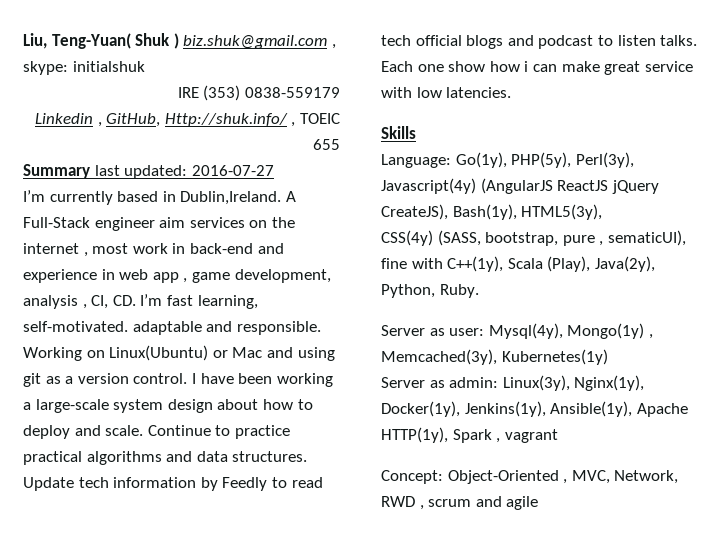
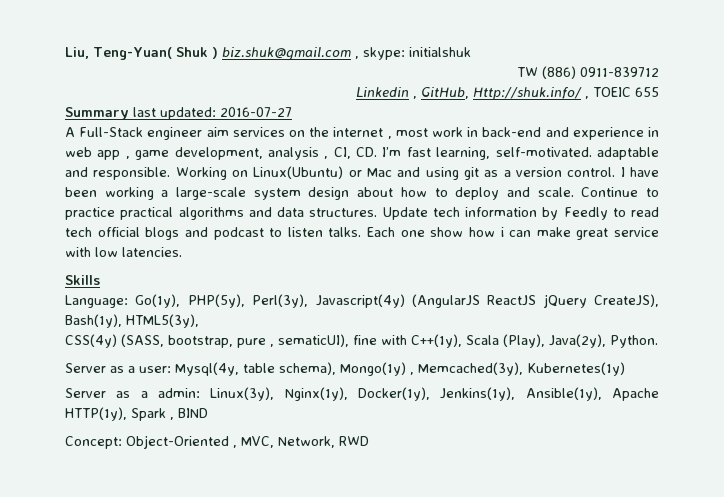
[177,85,340,101] IRE (353) 0838-559179 -> [517,66,659,79] TW (886) 0911-839712
[23,190,282,205] I’m currently based in Dublin,Ireland. -> (292, 112) none
[381,284,479,298] [381,323,563,339] Python, Ruby. // Server as user: Mysql(4y), -> [610,335,658,348] [65,362,336,376] Python. // Server as a user: Mysql(4y, table schema),
(445, 384) none -> [140,391,148,398] a
[504,429,558,443] vagrant -> [178,408,208,418] BIND
[419,496,539,510] , scrum and agile -> (369, 441) none

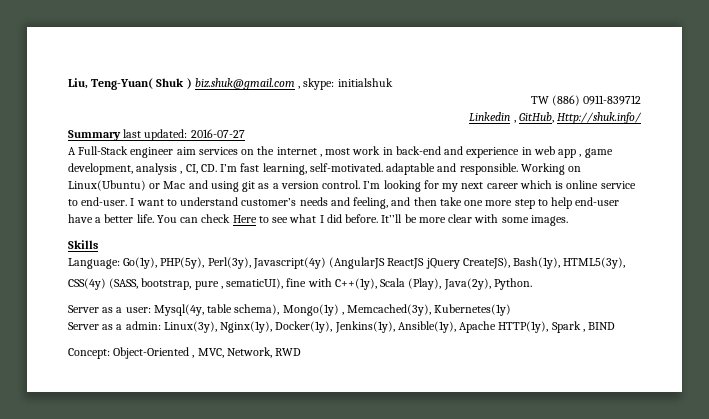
[585,87,659,99] , TOEIC 655 -> (642, 118) none
[620,167,659,177] [65,187,659,200] [65,207,659,220] [65,227,659,240] [65,247,182,257] I have been working a large-scale system design about how to deploy and scale. Continue to practice practical algorithms and data structures. Update tech information by Feedly to read tech official blogs and podcast to listen talks. Each one show how i can make great service with low latencies. -> [363,180,636,192] [68,197,620,209] [68,214,568,226] I’m looking for my next career which is online service to end-user. I want to understand customer’s needs and feeling, and then take one more step to help end-user have a better life. You can check Here to see what I did before. It’’ll be more clear with some images.

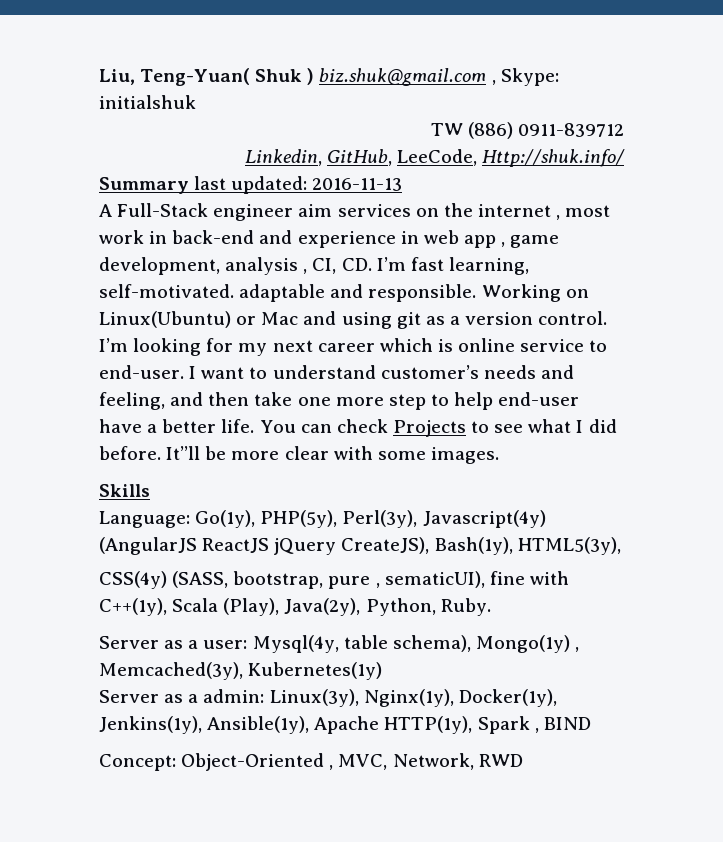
[303,78,335,90] skype: -> [500,68,559,86] Skype:
[469,112,554,123] Linkedin , GitHub, -> [244,149,477,166] Linkedin, GitHub, LeeCode,
[190,129,245,138] 2016-07-27 -> [312,178,403,191] 2016-11-13
[232,215,257,223] Here -> [392,420,466,437] Projects
[493,278,532,290] Python. -> [365,598,491,616] Python, Ruby.

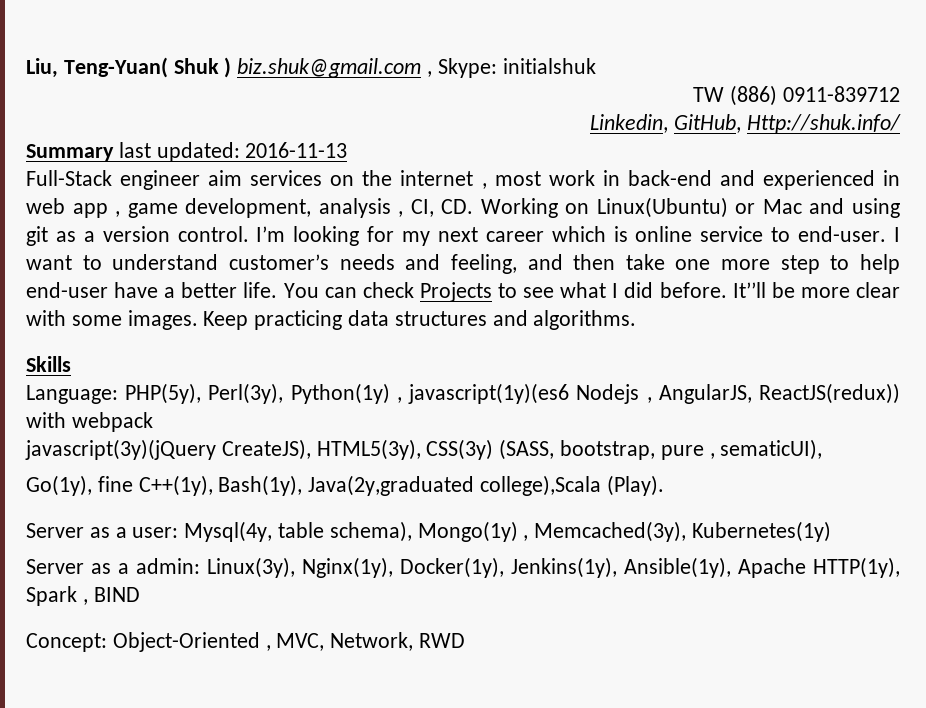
[396,149,477,166] LeeCode, -> (742, 123) none
[99,204,112,217] A -> (348, 150) none
[297,231,396,248] experience -> [762,170,875,190] experienced
[376,257,529,275] [99,284,477,302] I’m fast learning, self-motivated. adaptable and responsible. -> (474, 206) none
(499, 455) none -> [203,310,637,330] Keep practicing data structures and algorithms.
[195,510,256,528] Go(1y), -> (118, 394) none
[422,510,546,528] [99,537,513,555] Javascript(4y) (AngularJS ReactJS jQuery CreateJS), Bash(1y), -> [290,383,900,404] [26,412,153,432] [25,439,311,460] Python(1y) , javascript(1y)(es6 Nodejs , AngularJS, ReactJS(redux)) with webpack // javascript(3y)(jQuery CreateJS),
[99,571,167,589] // CSS(4y) -> [426,439,494,460] CSS(3y)
[489,571,569,585] [99,598,491,616] fine with C++(1y), Scala (Play), Java(2y), Python, Ruby. -> [26,475,664,496] // Go(1y), fine C++(1y), Bash(1y), Java(2y,graduated college),Scala (Play).

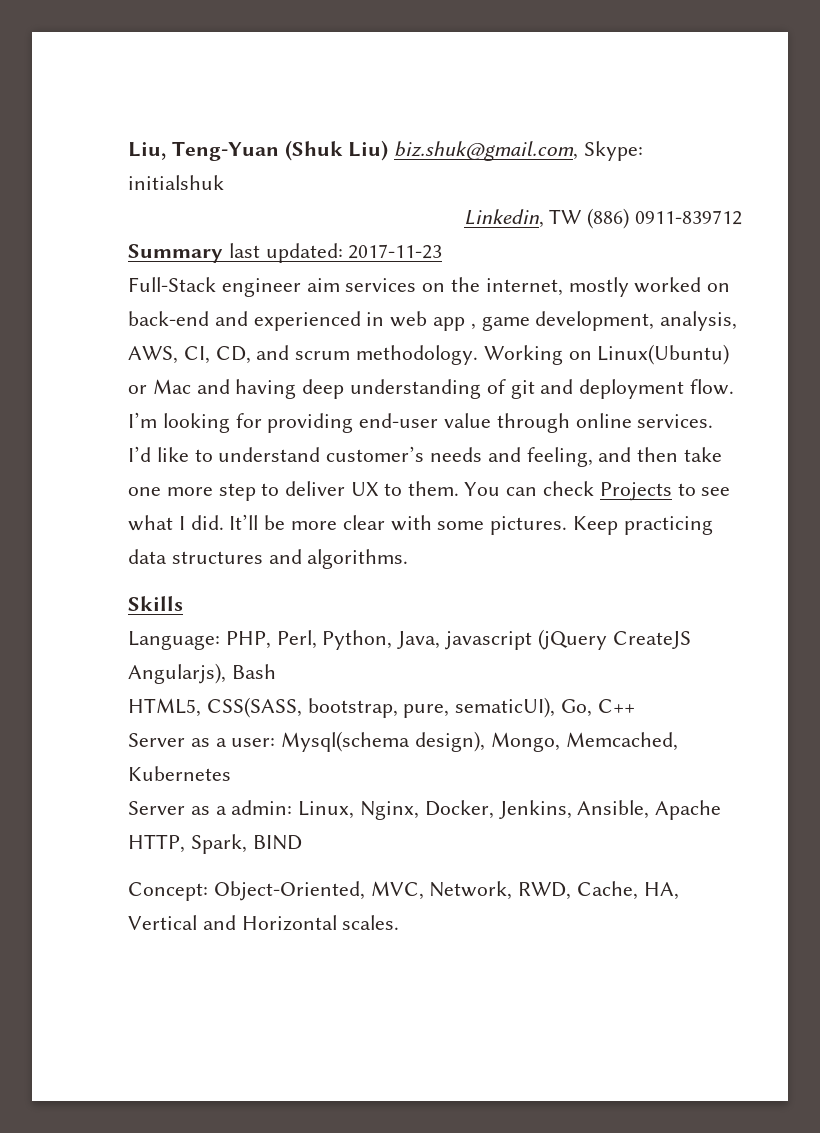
[63,57,433,78] Teng-Yuan( Shuk ) biz.shuk@gmail.com , -> [171,140,579,161] Teng-Yuan (Shuk Liu) biz.shuk@gmail.com,
(596, 66) none -> [463,209,544,228] Linkedin,
[590,114,901,134] // Linkedin, GitHub, Http://shuk.info/ -> (742, 217) none
[245,142,348,158] 2016-11-13 -> [348,244,443,259] 2017-11-23
[400,170,620,189] internet , most work in -> [485,277,731,297] internet, mostly worked on
[318,198,474,218] analysis , CI, CD. -> [660,311,738,331] [128,345,479,365] analysis, AWS, CI, CD, and scrum methodology.
[851,198,900,218] [26,226,900,246] [26,255,72,270] using git as a version control. I’m looking for my next career which is online service to end-user. I want -> [235,379,735,399] [128,412,714,433] [128,446,189,462] having deep understanding of git and deployment flow. I’m looking for providing end-user value through online services. I’d like
[859,254,900,274] [26,282,278,298] help end-user have a better life. -> [285,481,459,496] deliver UX to them.
[624,282,766,298] did before. It’’ll -> [190,514,259,530] did. It’ll
[127,310,198,330] images. -> [490,516,568,535] pictures.
[125,383,900,404] [26,412,153,432] [25,439,823,460] [26,475,664,496] [26,521,832,542] [26,557,900,578] [26,586,140,606] [26,632,466,652] PHP(5y), Perl(3y), Python(1y) , javascript(1y)(es6 Nodejs , AngularJS, ReactJS(redux)) with webpack // javascript(3y)(jQuery CreateJS), HTML5(3y), CSS(3y) (SASS, bootstrap, pure , sematicUI), // Go(1y), fine C++(1y), Bash(1y), Java(2y,graduated college),Scala (Play). // Server as a user: Mysql(4y, table schema), Mongo(1y) , Memcached(3y), Kubernetes(1y) // Server as a admin: Linux(3y), Nginx(1y), Docker(1y), Jenkins(1y), Ansible(1y), Apache HTTP(1y), Spark , BIND // Concept: Object-Oriented , MVC, Network, RWD -> [225,629,691,650] [128,663,276,684] [128,697,635,718] [128,731,678,752] [128,766,231,781] [128,800,722,820] [128,834,302,854] [128,881,679,901] [128,915,400,931] PHP, Perl, Python, Java, javascript (jQuery CreateJS Angularjs), Bash // HTML5, CSS(SASS, bootstrap, pure, sematicUI), Go, C++ // Server as a user: Mysql(schema design), Mongo, Memcached, Kubernetes // Server as a admin: Linux, Nginx, Docker, Jenkins, Ansible, Apache HTTP, Spark, BIND // Concept: Object-Oriented, MVC, Network, RWD, Cache, HA, Vertical and Horizontal scales.

